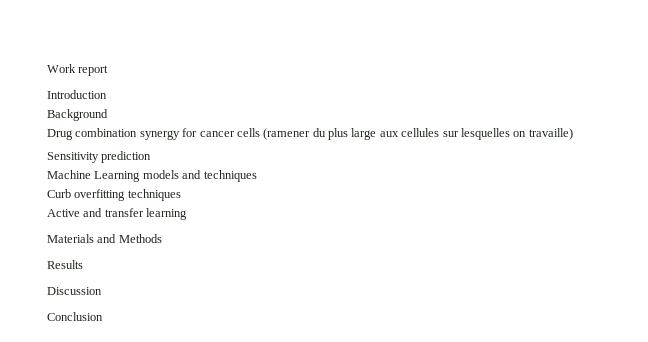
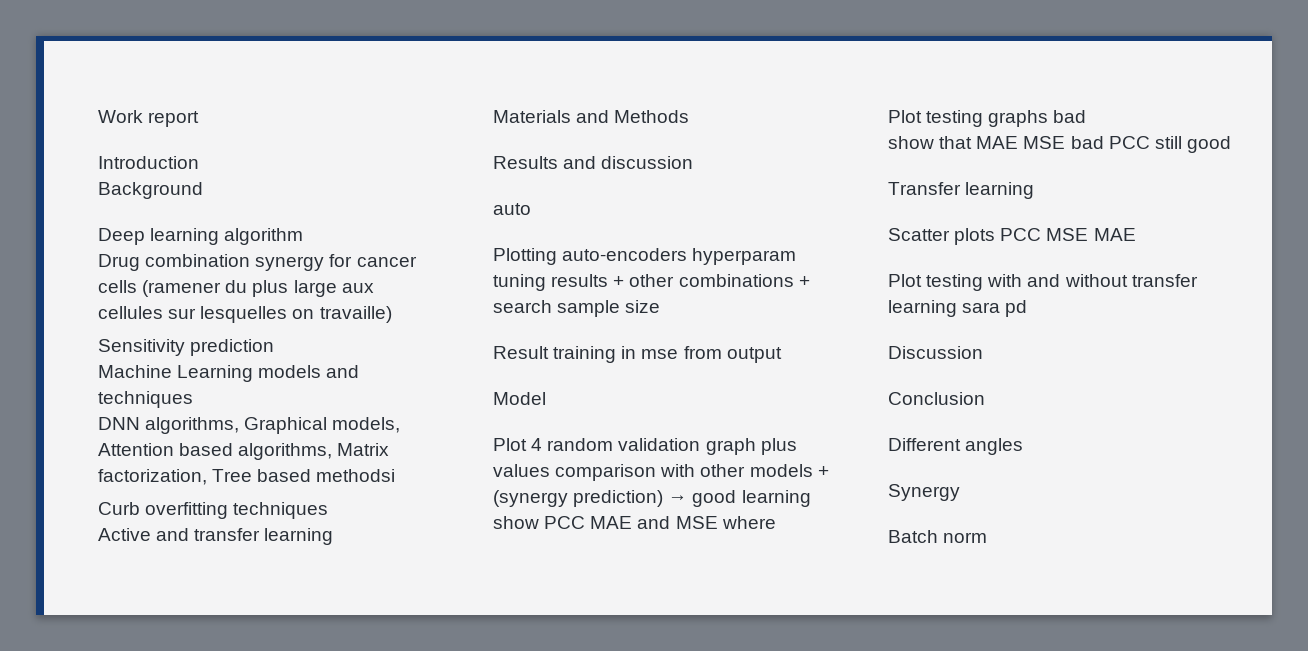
(108, 115) none -> [98,228,304,245] // Deep learning algorithm
(257, 176) none -> [98,417,401,434] [98,443,390,460] [98,469,396,485] // DNN algorithms, Graphical models, Attention based algorithms, Matrix factorization, Tree based methodsi
[47,287,102,295] [47,312,103,321] // Discussion // Conclusion -> [563,156,694,169] [493,203,531,215] [493,248,797,265] [493,274,810,291] [493,300,661,317] [493,346,782,363] [493,392,546,405] [493,438,797,455] [493,464,829,481] [493,490,811,507] [493,516,776,529] [888,110,1087,127] [888,136,1231,153] [888,182,1035,199] [888,228,1136,245] [888,274,1198,291] [888,300,1028,317] [888,346,983,359] [888,392,985,405] [888,438,1024,455] [888,484,960,501] [888,530,988,543] and discussion // auto // Plotting auto-encoders hyperparam tuning results + other combinations + search sample size // Result training in mse from output // Model // Plot 4 random validation graph plus values comparison with other models + (synergy prediction) → good learning show PCC MAE and MSE where // Plot testing graphs bad // show that MAE MSE bad PCC still good // Transfer learning // Scatter plots PCC MSE MAE // Plot testing with and without transfer learning sara pd // Discussion // Conclusion // Different angles // Synergy // Batch norm

